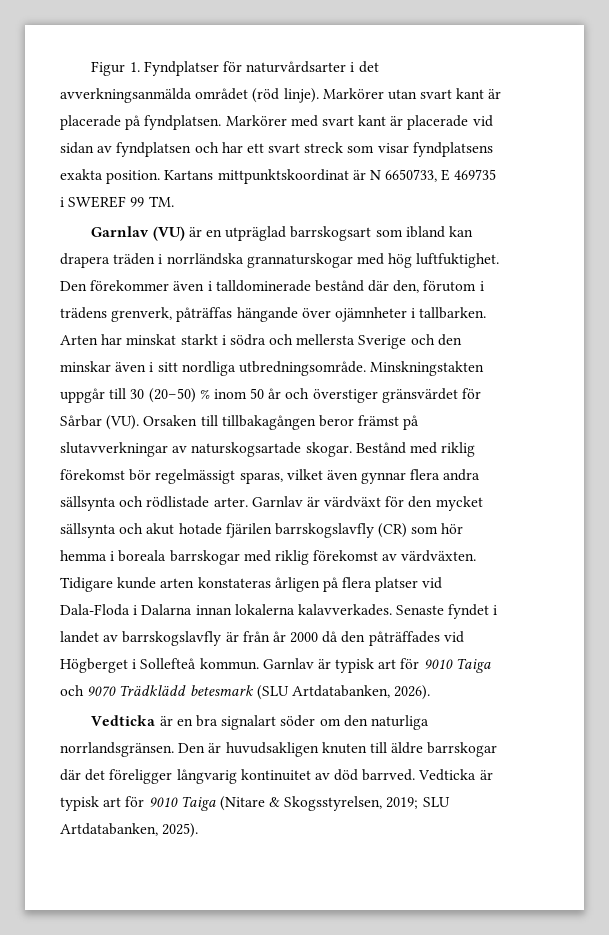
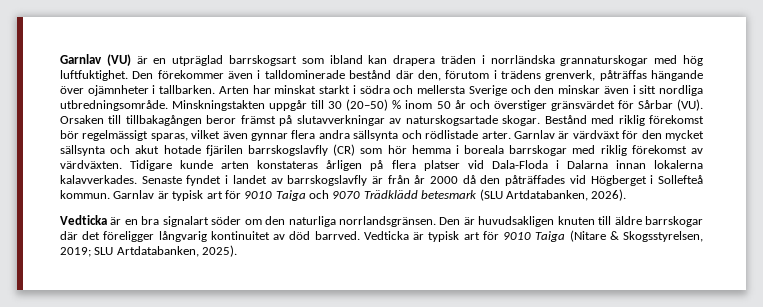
[91,61,379,76] [60,88,502,103] [60,115,493,130] [60,142,493,157] [60,169,497,184] [60,196,174,208] Figur 1. Fyndplatser för naturvårdsarter i det avverkningsanmälda området (röd linje). Markörer utan svart kant är placerade på fyndplatsen. Markörer med svart kant är placerade vid sidan av fyndplatsen och har ett svart streck som visar fyndplatsens exakta position. Kartans mittpunktskoordinat är N 6650733, E 469735 i SWEREF 99 TM. // -> (60, 59) none

